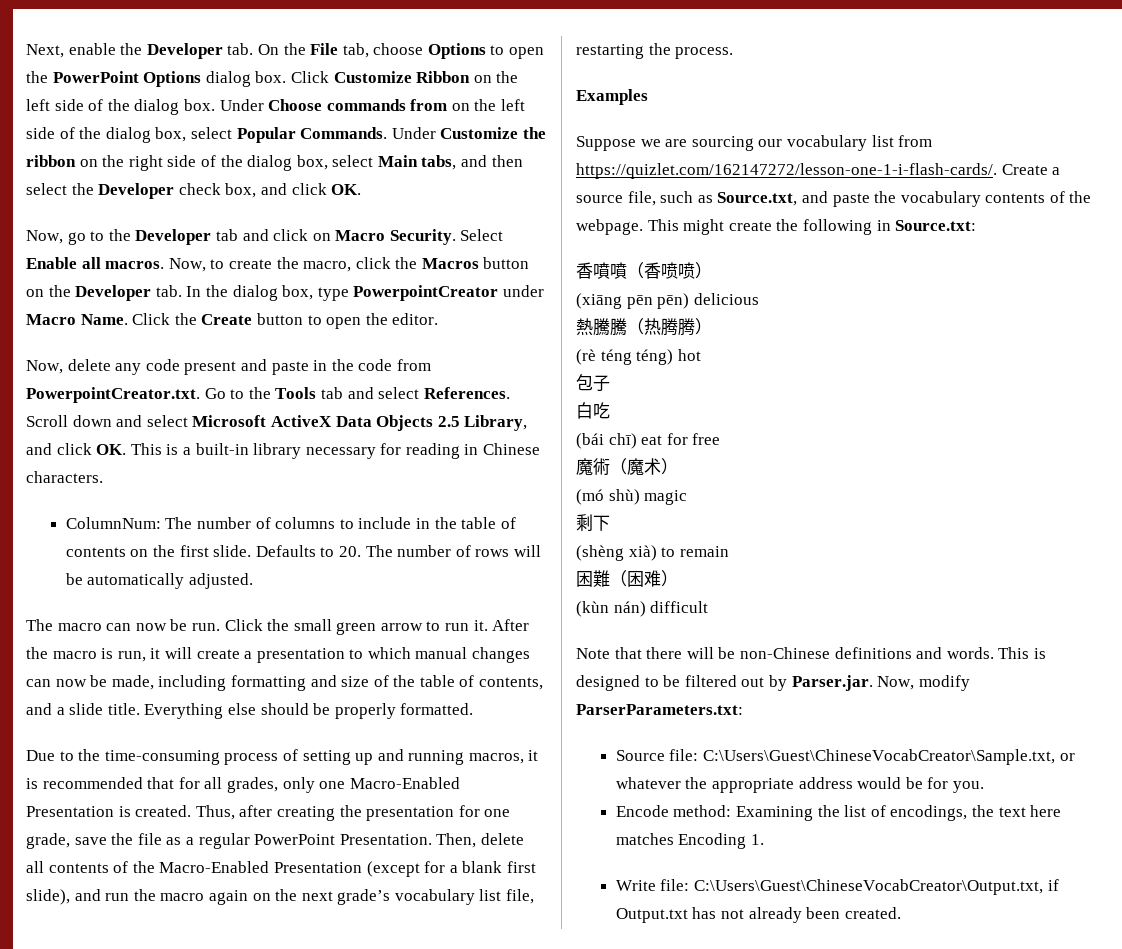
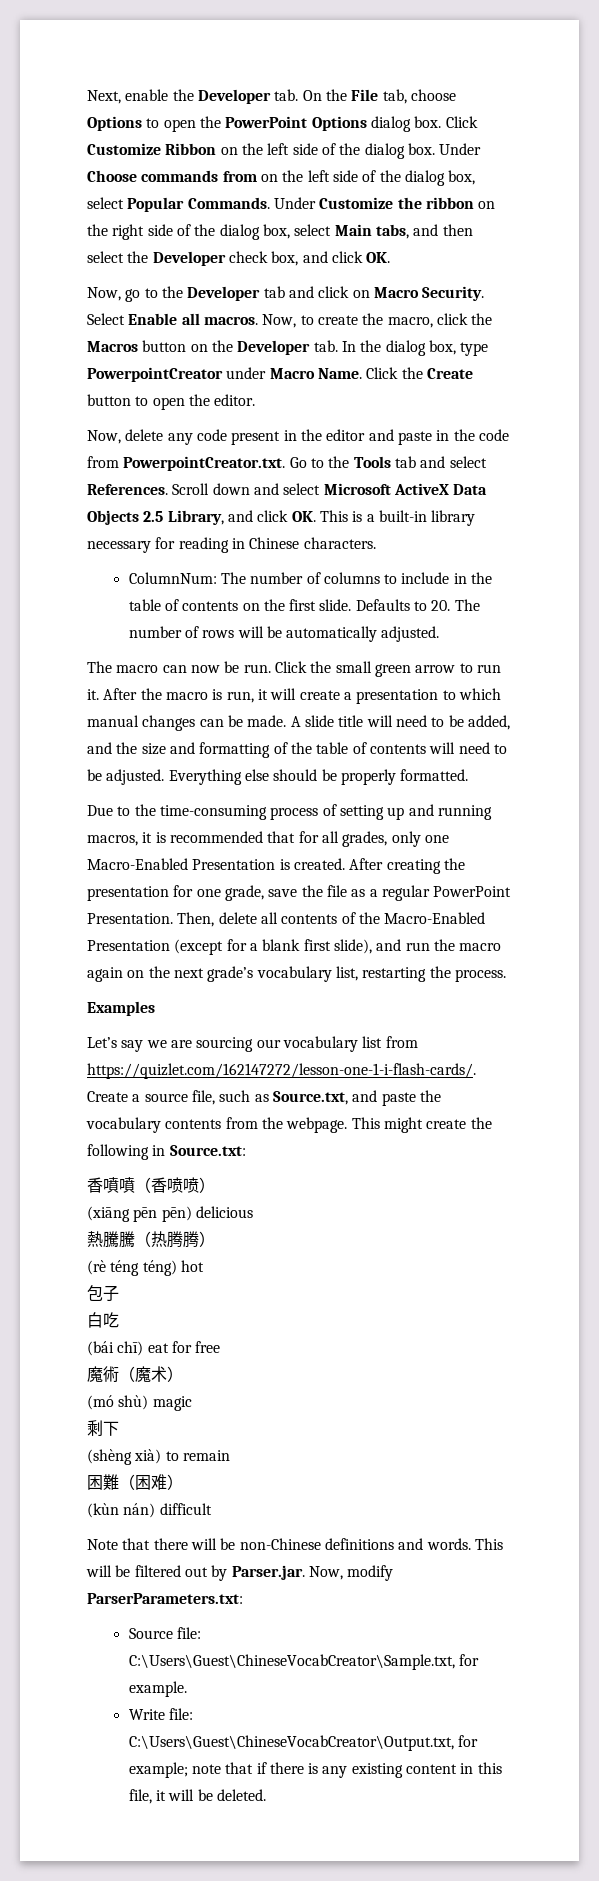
(237, 368) none -> [283,429,366,441] in the editor
[55,675,544,691] [26,703,140,715] now be made, including formatting and size of the table of contents, and a slide title. -> [227,715,510,730] [87,742,507,758] [87,769,165,785] be made. A slide title will need to be added, and the size and formatting of the table of contents will need to be adjusted.
[195,805,273,820] Thus, after -> [349,858,384,870] After
[479,889,535,904] list file, -> [335,966,358,981] list,
[576,136,636,151] Suppose -> [87,1037,144,1052] Let’s say
[1049,191,1065,203] of -> [225,1117,258,1129] from
[1033,648,1046,659] [576,675,659,691] is designed to -> [86,1565,112,1577] will
[1059,753,1075,761] [615,777,984,793] [615,805,1062,821] [615,833,765,849] [615,879,1059,895] [615,907,901,923] or whatever the appropriate address would be for you. // Encode method: Examining the list of encodings, the text here matches Encoding 1. // Write file: C:\Users\Guest\ChineseVocabCreator\Output.txt, if Output.txt has not already been created. -> [458,1654,479,1666] [128,1681,187,1697] [128,1708,193,1720] [128,1735,478,1751] [128,1762,502,1778] [128,1789,266,1804] for example. // Write file: C:\Users\Guest\ChineseVocabCreator\Output.txt, for example; note that if there is any existing content in this file, it will be deleted.

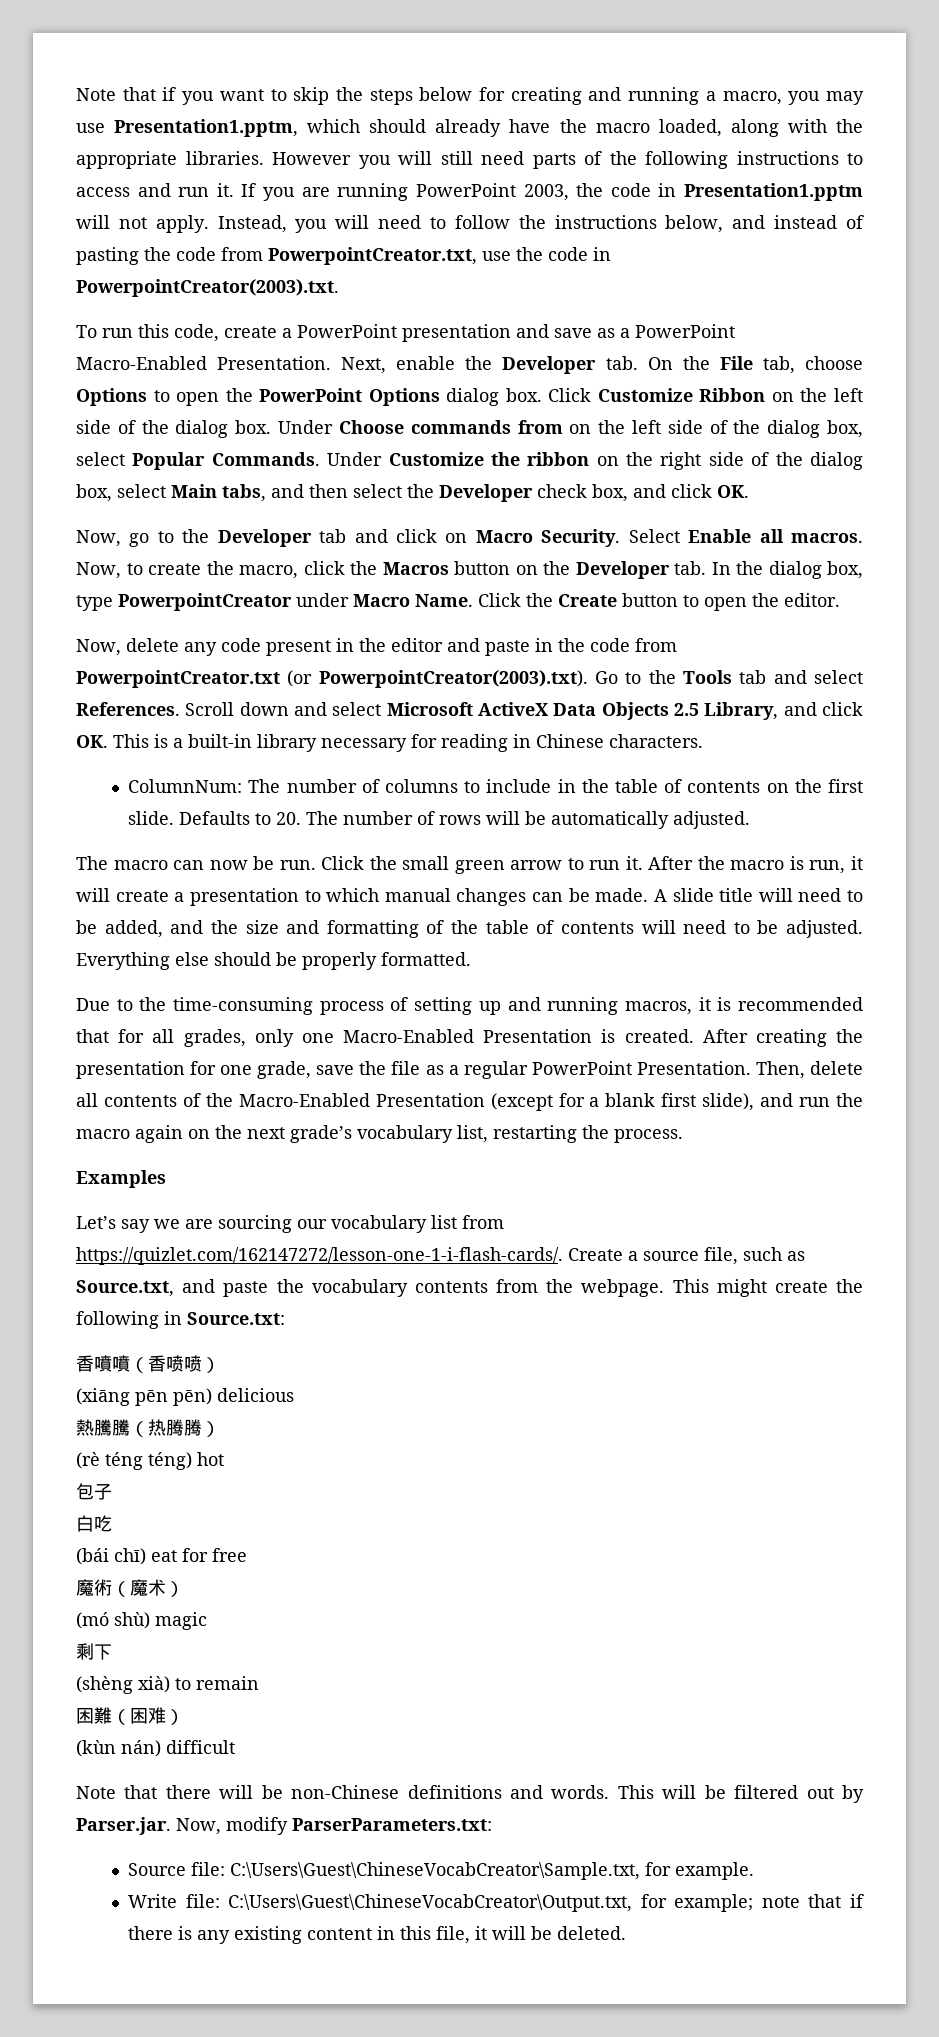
(87, 97) none -> [76,87,865,105] [76,119,863,137] [76,151,863,169] [76,183,864,201] [76,215,864,233] [76,247,611,265] [76,279,339,297] [76,324,735,342] [76,356,332,370] Note that if you want to skip the steps below for creating and running a macro, you may use Presentation1.pptm, which should already have the macro loaded, along with the appropriate libraries. However you will still need parts of the following instructions to access and run it. If you are running PowerPoint 2003, the code in Presentation1.pptm will not apply. Instead, you will need to follow the instructions below, and instead of pasting the code from PowerpointCreator.txt, use the code in PowerpointCreator(2003).txt. // To run this code, create a PowerPoint presentation and save as a PowerPoint Macro-Enabled Presentation.
[123,456,286,471] PowerpointCreator.txt. -> [76,670,588,688] PowerpointCreator.txt (or PowerpointCreator(2003).txt).

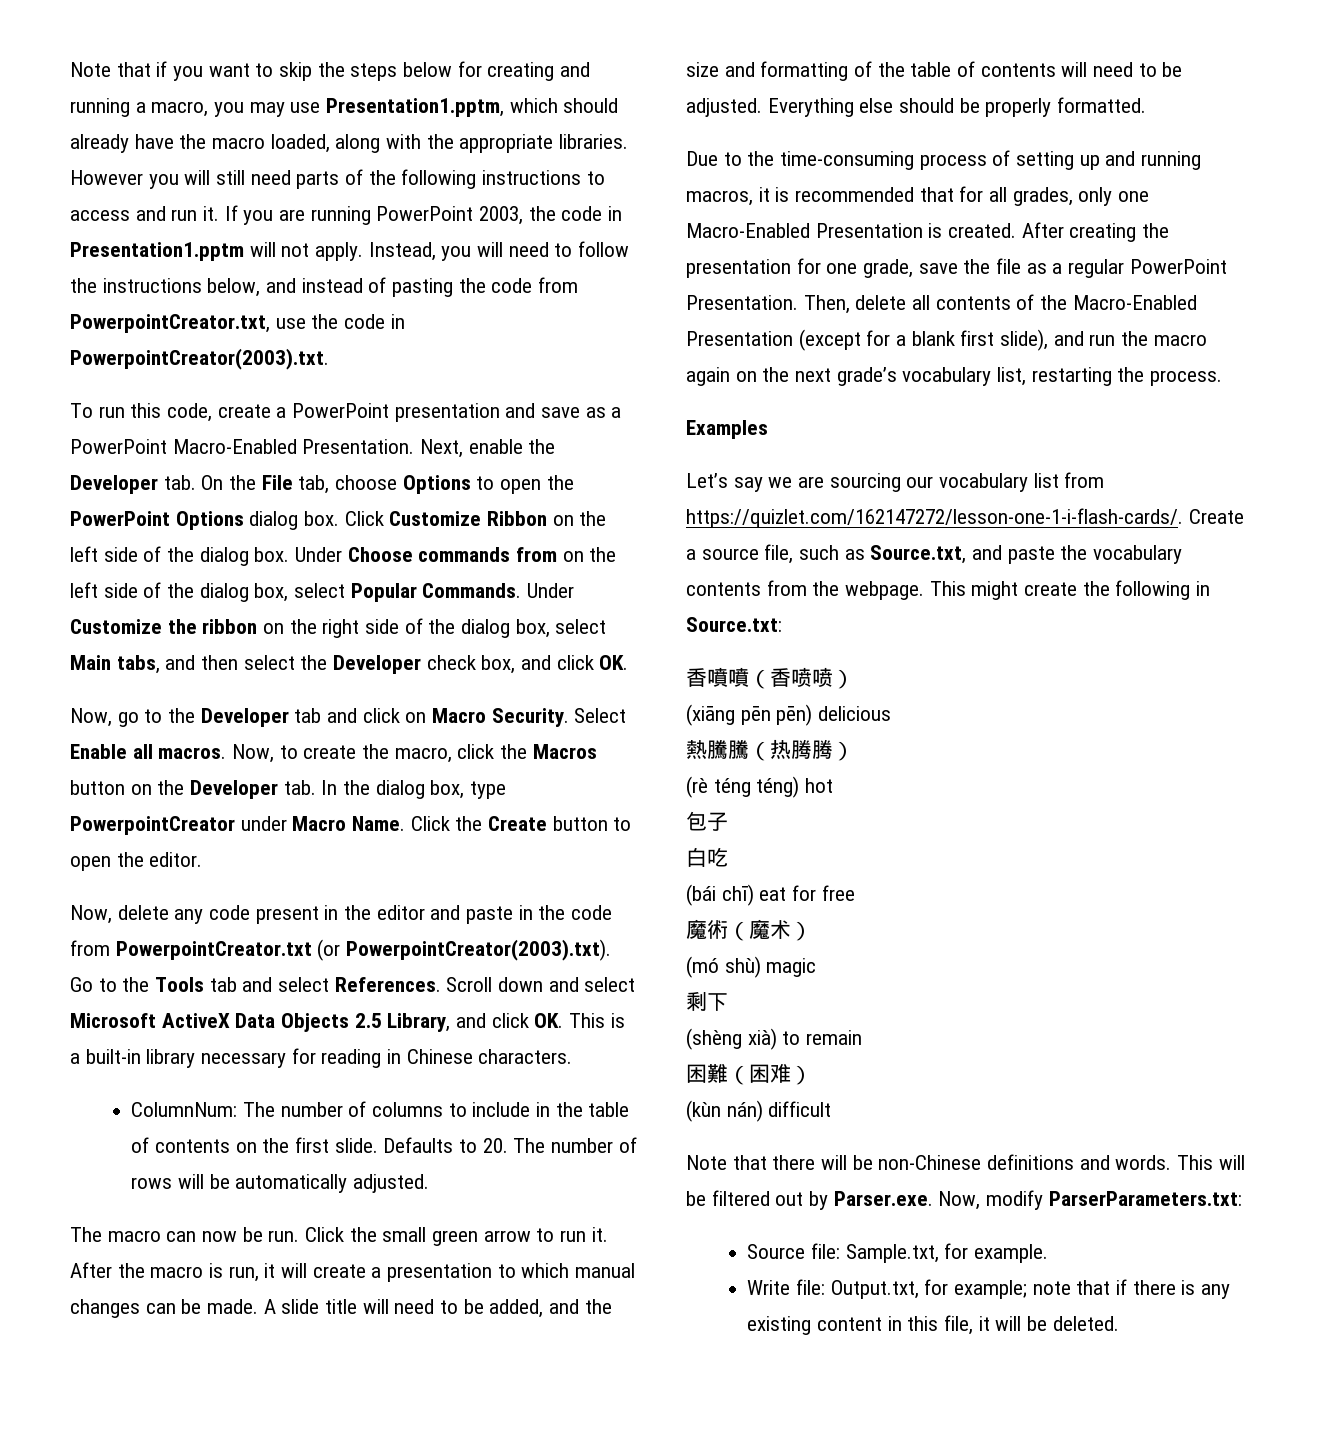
[76,1817,171,1835] Parser.jar. -> [833,1191,933,1206] Parser.exe.
[230,1862,641,1880] C:\Users\Guest\ChineseVocabCreator\Sample.txt, -> [845,1244,939,1263] Sample.txt,
[228,1894,633,1912] C:\Users\Guest\ChineseVocabCreator\Output.txt, -> [830,1280,919,1299] Output.txt,

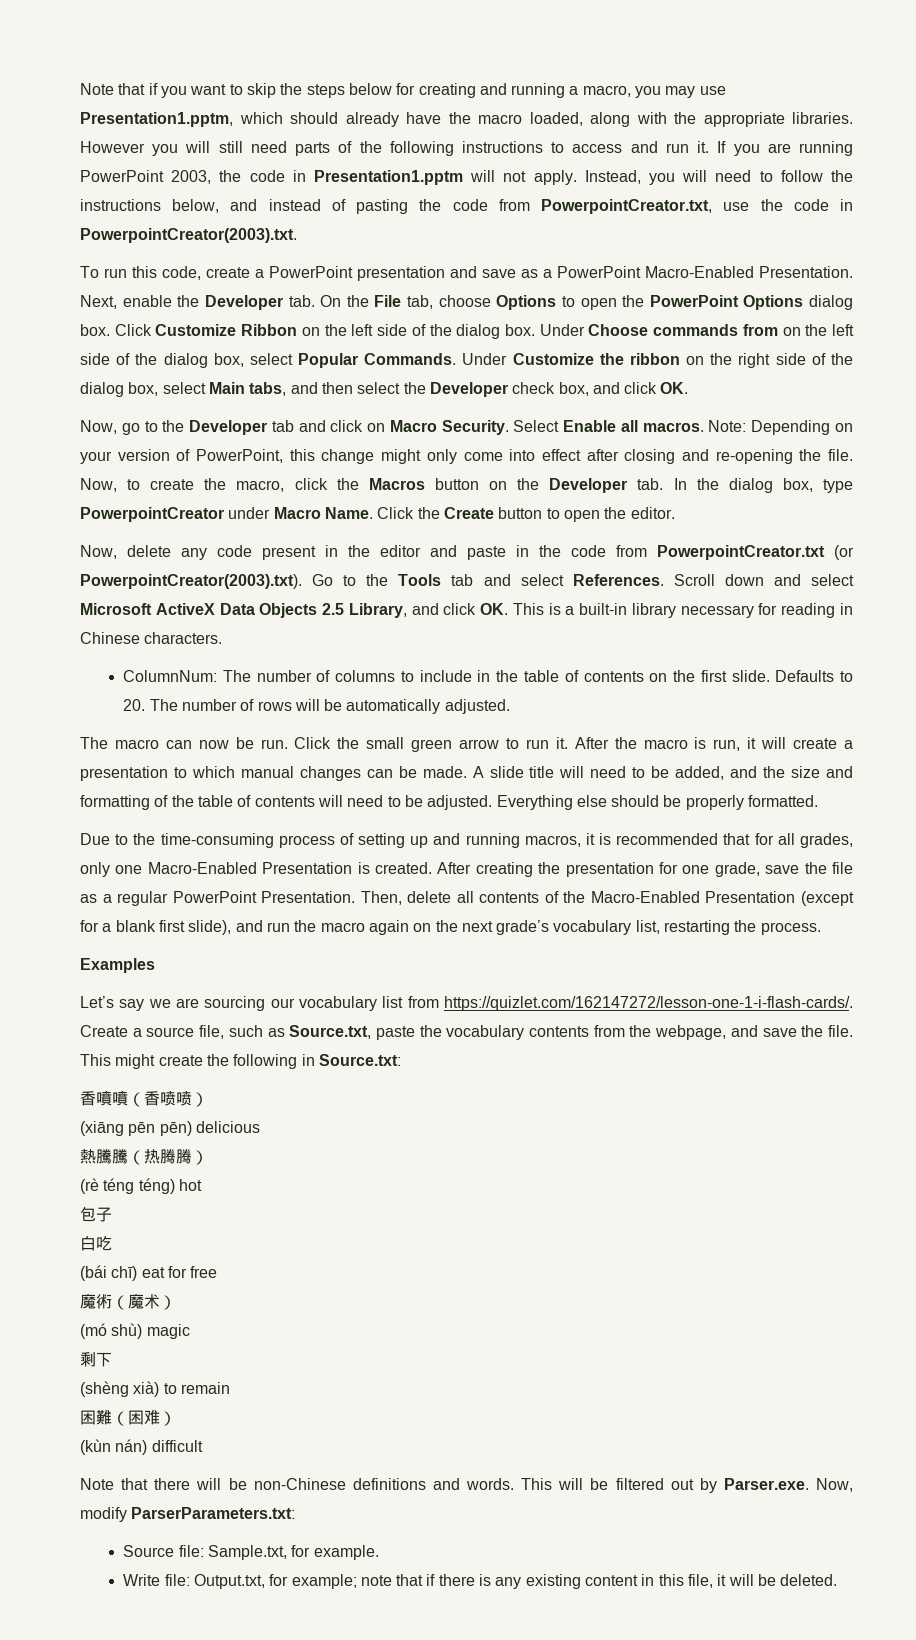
(227, 753) none -> [708,420,853,435] [80,449,853,464] Note: Depending on your version of PowerPoint, this change might only come into effect after closing and re-opening the file.
[972,545,1003,560] and -> (372, 1032) none
[845,581,925,600] webpage. -> [655,1025,854,1040] webpage, and save the file.

